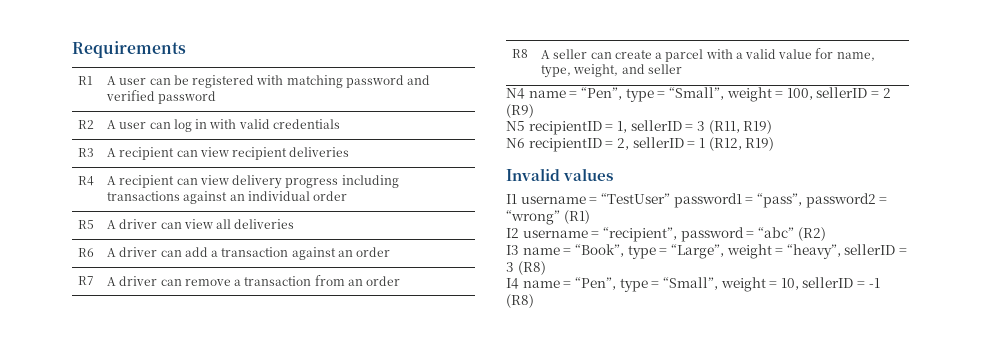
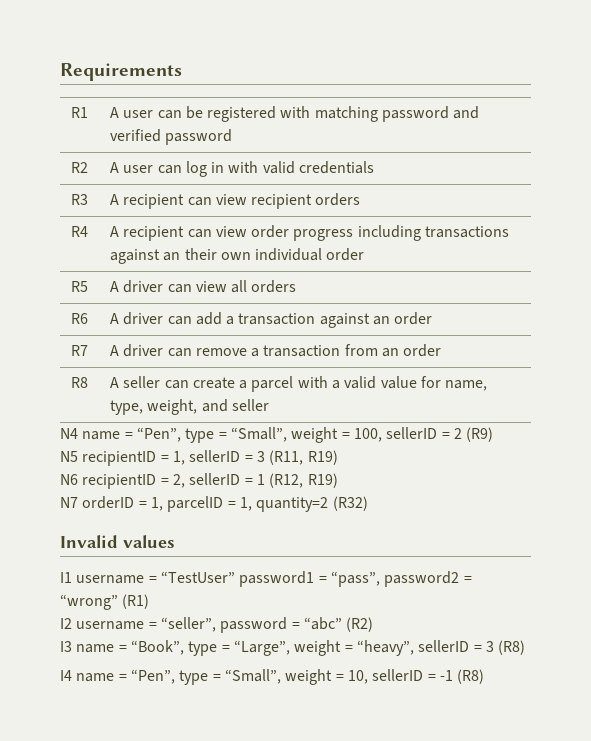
[289,147,350,157] deliveries -> [315,193,361,206] orders
[232,175,283,189] delivery -> [251,225,290,238] order
(245, 197) none -> [184,248,251,260] their own
[234,219,295,229] deliveries -> [251,280,297,293] orders
(775, 144) none -> [60,496,368,512] // N7 orderID = 1, parcelID = 1, quantity=2 (R32)
[602,227,677,242] “recipient”, -> [160,617,216,632] “seller”,

